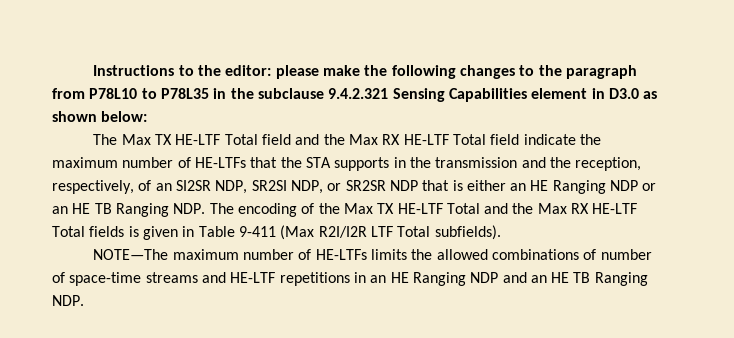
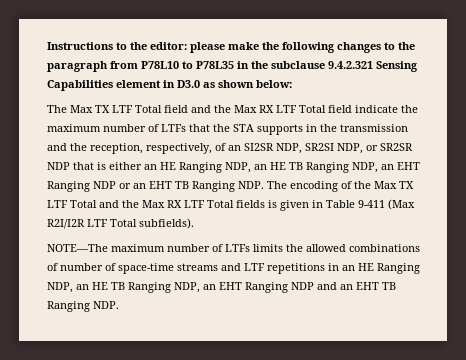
[175,134,221,145] HE-LTF -> [112,105,133,113] LTF
[403,134,449,145] HE-LTF -> [276,105,297,113] LTF
[194,157,246,168] HE-LTFs -> [161,124,186,132] LTFs
(606, 187) none -> [225,162,420,173] [47,181,90,192] NDP, an HE TB Ranging NDP, an EHT Ranging
[72,203,91,214] HE -> [149,181,172,189] EHT
[397,203,443,214] HE-LTF -> [47,200,68,208] LTF
[592,203,638,214] HE-LTF -> [184,200,205,208] LTF
[315,249,367,260] HE-LTFs -> [225,244,250,252] LTFs
[230,272,276,283] HE-LTF -> [244,263,265,271] LTF
[470,272,648,286] NDP and an HE TB Ranging -> [47,282,396,293] [47,301,90,312] NDP, an HE TB Ranging NDP, an EHT Ranging NDP and an EHT TB Ranging

